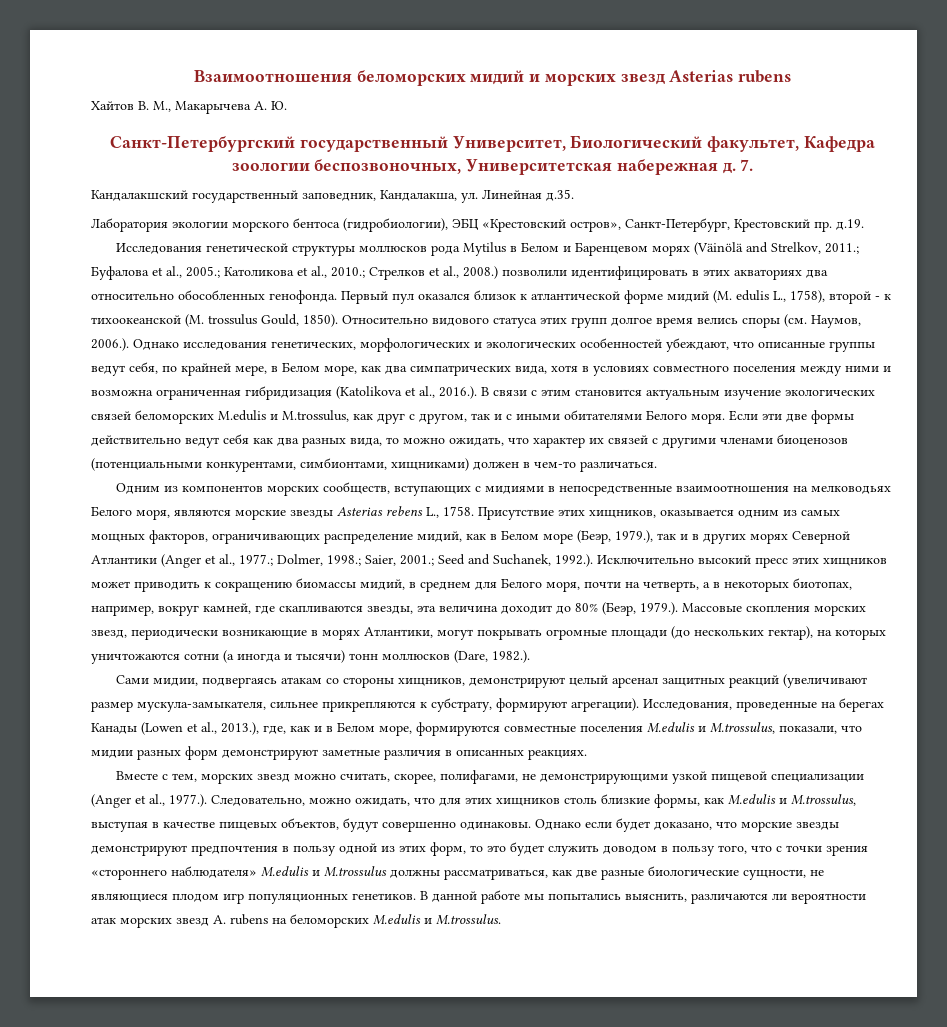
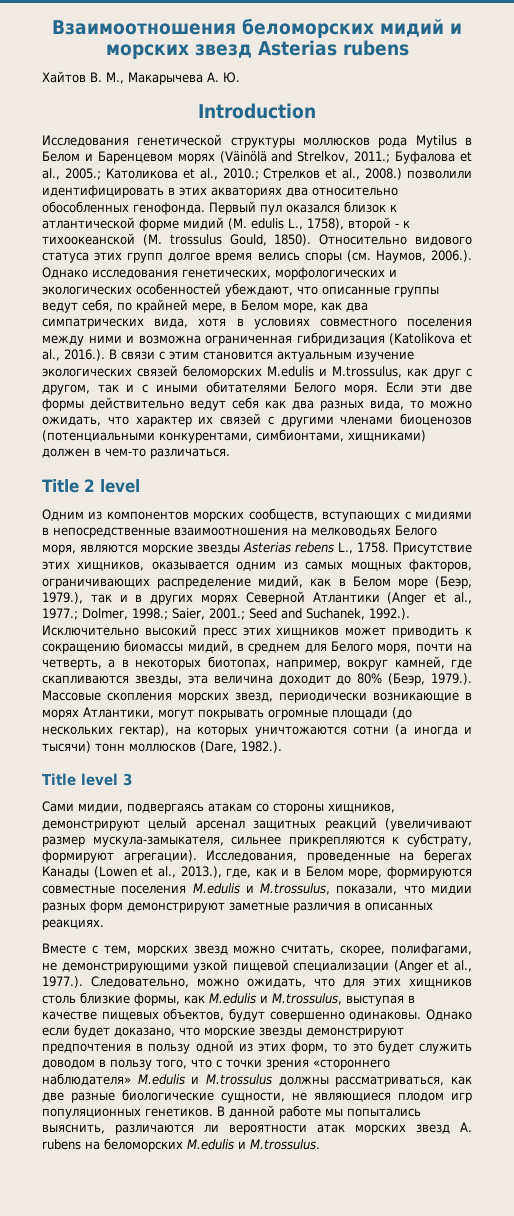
[110,135,875,152] [231,159,754,175] [91,189,574,203] [91,218,864,232] Санкт-Петербургский государственный Университет, Биологический факультет, Кафедра зоологии беспозвоночных, Университетская набережная д. 7. // Кандалакшский государственный заповедник, Кандалакша, ул. Линейная д.35. // Лаборатория экологии морского бентоса (гидробиологии), ЭБЦ «Крестовский остров», Санкт-Петербург, Крестовский пр. д.19. -> [198,103,316,119] Introduction
(657, 466) none -> [42,479,140,493] // Title 2 level
(530, 656) none -> [42,773,132,786] // Title level 3

